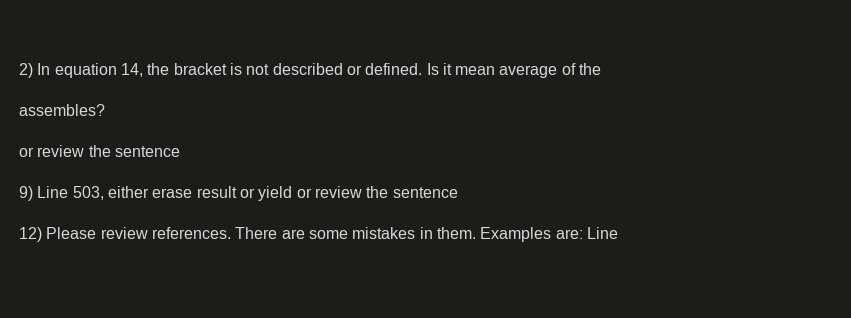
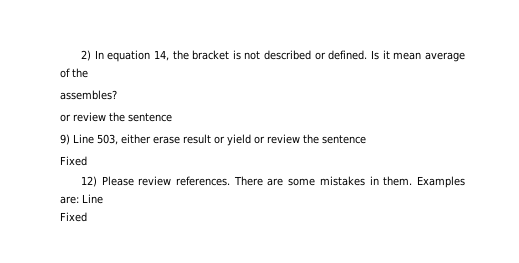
(458, 192) none -> [60,156,87,166] // Fixed
(618, 233) none -> [60,212,87,222] // Fixed

